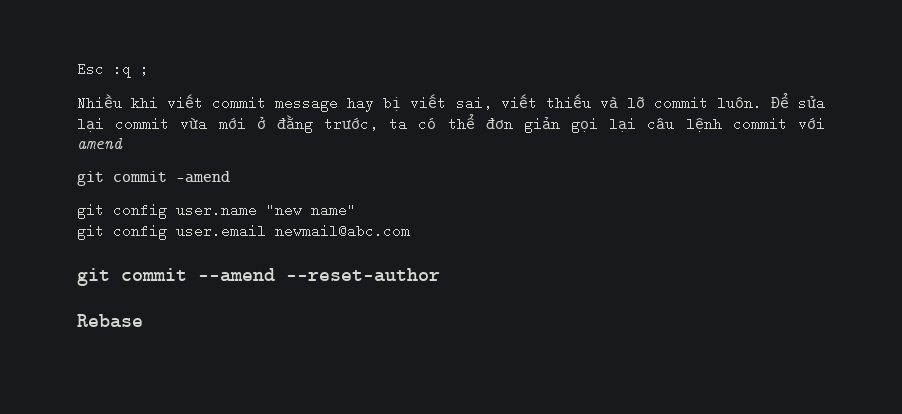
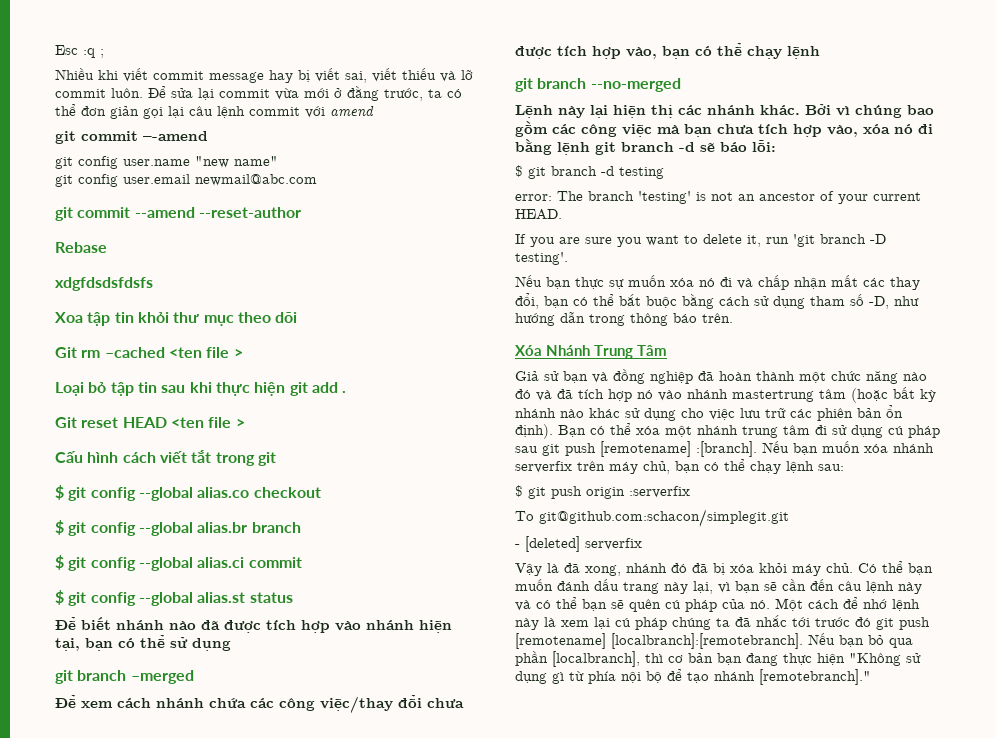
[176,171,230,183] –amend -> [143,131,208,141] –-amend
(143, 321) none -> [55,277,153,291] [55,312,298,326] [55,347,243,358] [55,382,347,396] [55,417,245,428] [55,450,276,466] [55,485,321,501] [55,520,301,536] [55,555,302,571] [55,590,293,606] [55,617,452,633] [55,635,231,651] [55,670,194,684] [55,695,464,713] [515,43,820,59] [515,78,681,92] [515,104,934,118] [515,121,933,137] [515,139,776,155] [515,165,664,179] [515,191,921,204] [515,209,562,220] [515,234,886,247] [515,252,568,265] [515,275,920,290] [515,293,919,309] [515,312,733,326] [515,345,668,359] [515,369,927,384] [515,387,936,403] [515,405,903,421] [515,423,940,439] [515,441,934,457] [515,459,844,474] [515,485,690,499] [515,509,789,527] [515,536,642,552] [515,561,933,576] [515,579,922,594] [515,597,920,612] [515,615,930,630] [515,633,913,649] [515,651,921,667] [515,669,871,685] // xdgfdsdsfdsfs // Xoa tập tin khỏi thư mục theo dõi // Git rm –cached <ten file > // Loại bỏ tập tin sau khi thực hiện git add . // Git reset HEAD <ten file > // Cấu hình cách viết tắt trong git // $ git config --global alias.co checkout // $ git config --global alias.br branch // $ git config --global alias.ci commit // $ git config --global alias.st status // Để biết nhánh nào đã được tích hợp vào nhánh hiện tại, bạn có thể sử dụng // git branch –merged // Để xem cách nhánh chứa các công việc/thay đổi chưa được tích hợp vào, bạn có thể chạy lệnh // git branch --no-merged // Lệnh này lại hiện thị các nhánh khác. Bởi vì chúng bao gồm các công việc mà bạn chưa tích hợp vào, xóa nó đi bằng lệnh git branch -d sẽ báo lỗi: // $ git branch -d testing // error: The branch 'testing' is not an ancestor of your current HEAD. // If you are sure you want to delete it, run 'git branch -D testing'. // Nếu bạn thực sự muốn xóa nó đi và chấp nhận mất các thay đổi, bạn có thể bắt buộc bằng cách sử dụng tham số -D, như hướng dẫn trong thông báo trên. // Xóa Nhánh Trung Tâm // Giả sử bạn và đồng nghiệp đã hoàn thành một chức năng nào đó và đã tích hợp nó vào nhánh mastertrung tâm (hoặc bất kỳ nhánh nào khác sử dụng cho việc lưu trữ các phiên bản ổn định). Bạn có thể xóa một nhánh trung tâm đi sử dụng cú pháp sau git push [remotename] :[branch]. Nếu bạn muốn xóa nhánh serverfix trên máy chủ, bạn có thể chạy lệnh sau: // $ git push origin :serverfix // To git@github.com:schacon/simplegit.git // - [deleted] serverfix // Vậy là đã xong, nhánh đó đã bị xóa khỏi máy chủ. Có thể bạn muốn đánh dấu trang này lại, vì bạn sẽ cần đến câu lệnh này và có thể bạn sẽ quên cú pháp của nó. Một cách để nhớ lệnh này là xem lại cú pháp chúng ta đã nhắc tới trước đó git push [remotename] [localbranch]:[remotebranch]. Nếu bạn bỏ qua phần [localbranch], thì cơ bản bạn đang thực hiện "Không sử dụng gì từ phía nội bộ để tạo nhánh [remotebranch]."

